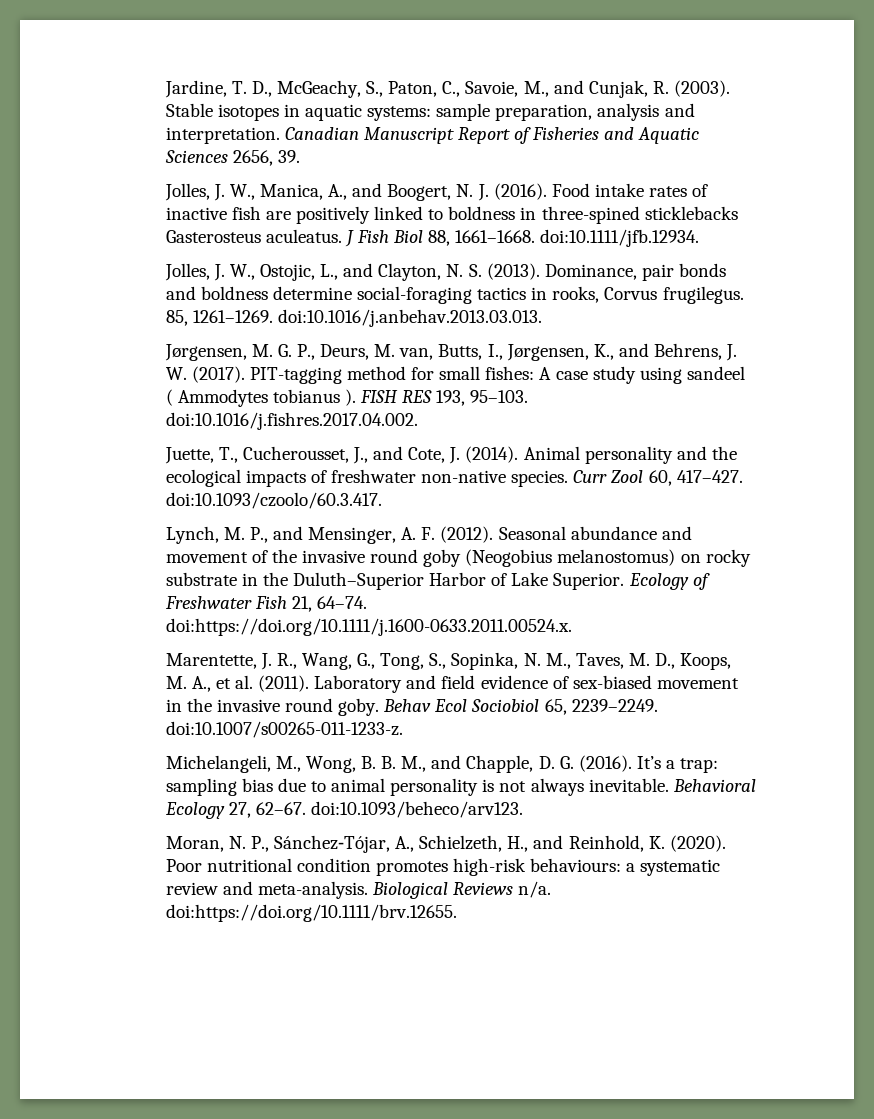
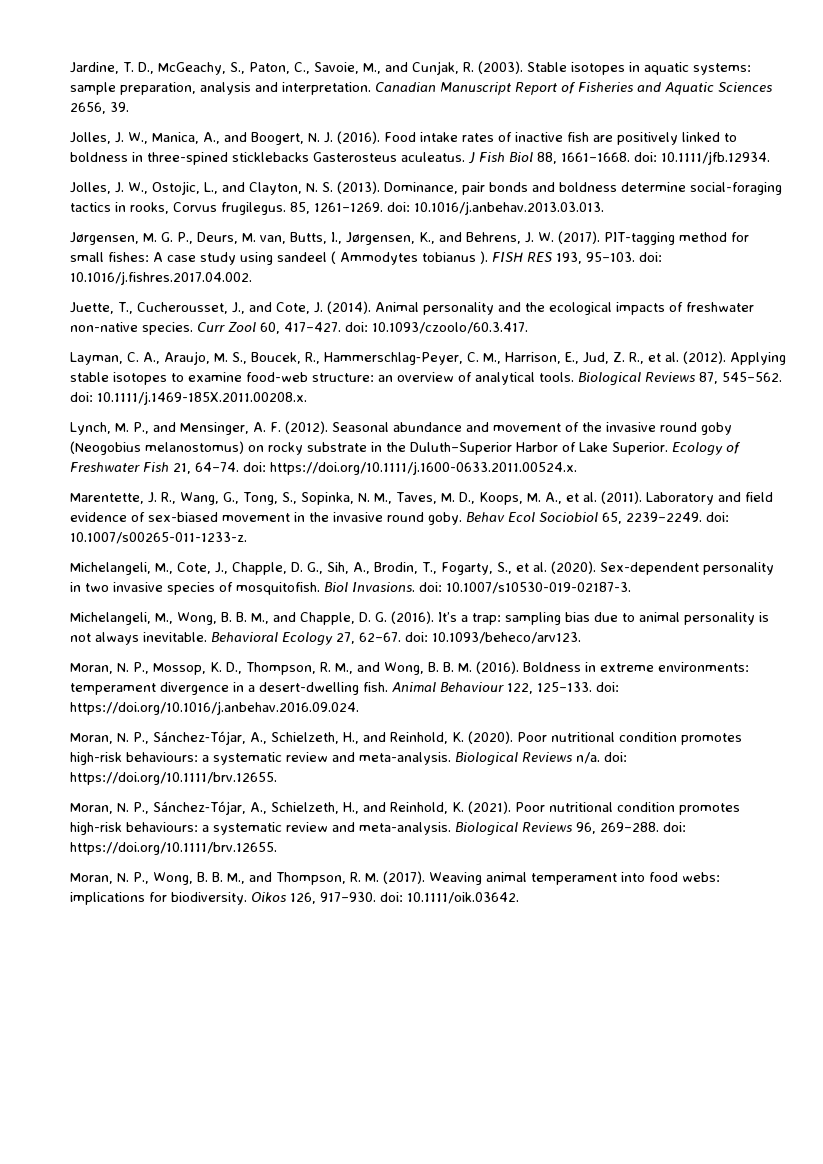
[540,229,700,247] doi:10.1111/jfb.12934. -> [634,151,771,165] doi: 10.1111/jfb.12934.
[277,309,542,327] doi:10.1016/j.anbehav.2013.03.013. -> [387,201,605,215] doi: 10.1016/j.anbehav.2013.03.013.
[165,412,418,430] doi:10.1016/j.fishres.2017.04.002. -> [639,252,663,262] [70,271,253,285] doi: 10.1016/j.fishres.2017.04.002.
[165,492,382,509] doi:10.1093/czoolo/60.3.417. -> [345,322,529,334] [70,351,787,365] [70,372,783,386] [70,391,308,405] doi: 10.1093/czoolo/60.3.417. // Layman, C. A., Araujo, M. S., Boucek, R., Hammerschlag‐Peyer, C. M., Harrison, E., Jud, Z. R., et al. (2012). Applying stable isotopes to examine food-web structure: an overview of analytical tools. Biological Reviews 87, 545–562. doi: 10.1111/j.1469-185X.2011.00208.x.
[165,618,572,636] doi:https://doi.org/10.1111/j.1600-0633.2011.00524.x. -> [243,461,578,475] doi: https://doi.org/10.1111/j.1600-0633.2011.00524.x.
[165,721,403,738] doi:10.1007/s00265-011-1233-z. -> [706,512,730,522] [70,532,248,544] [70,561,775,575] [70,582,632,595] doi: 10.1007/s00265-011-1233-z. // Michelangeli, M., Cote, J., Chapple, D. G., Sih, A., Brodin, T., Fogarty, S., et al. (2020). Sex-dependent personality in two invasive species of mosquitofish. Biol Invasions. doi: 10.1007/s10530-019-02187-3.
[310,801,523,818] doi:10.1093/beheco/arv123. -> [405,632,582,644] [70,661,750,675] [70,682,620,695] [70,701,360,715] doi: 10.1093/beheco/arv123. // Moran, N. P., Mossop, K. D., Thompson, R. M., and Wong, B. B. M. (2016). Boldness in extreme environments: temperament divergence in a desert-dwelling fish. Animal Behaviour 122, 125–133. doi: https://doi.org/10.1016/j.anbehav.2016.09.024.
[165,904,457,922] doi:https://doi.org/10.1111/brv.12655. -> [604,752,628,762] [70,772,278,785] [70,801,741,815] [70,822,687,836] [70,842,278,855] [70,871,721,885] [70,892,520,905] doi: https://doi.org/10.1111/brv.12655. // Moran, N. P., Sánchez‐Tójar, A., Schielzeth, H., and Reinhold, K. (2021). Poor nutritional condition promotes high-risk behaviours: a systematic review and meta-analysis. Biological Reviews 96, 269–288. doi: https://doi.org/10.1111/brv.12655. // Moran, N. P., Wong, B. B. M., and Thompson, R. M. (2017). Weaving animal temperament into food webs: implications for biodiversity. Oikos 126, 917–930. doi: 10.1111/oik.03642.

